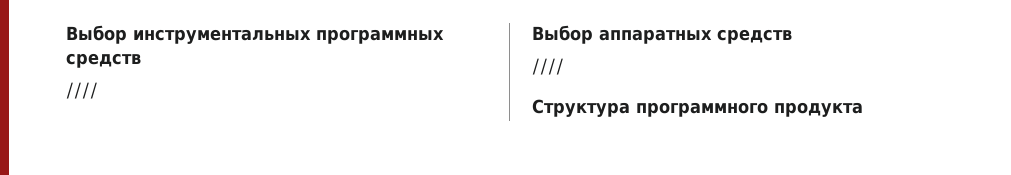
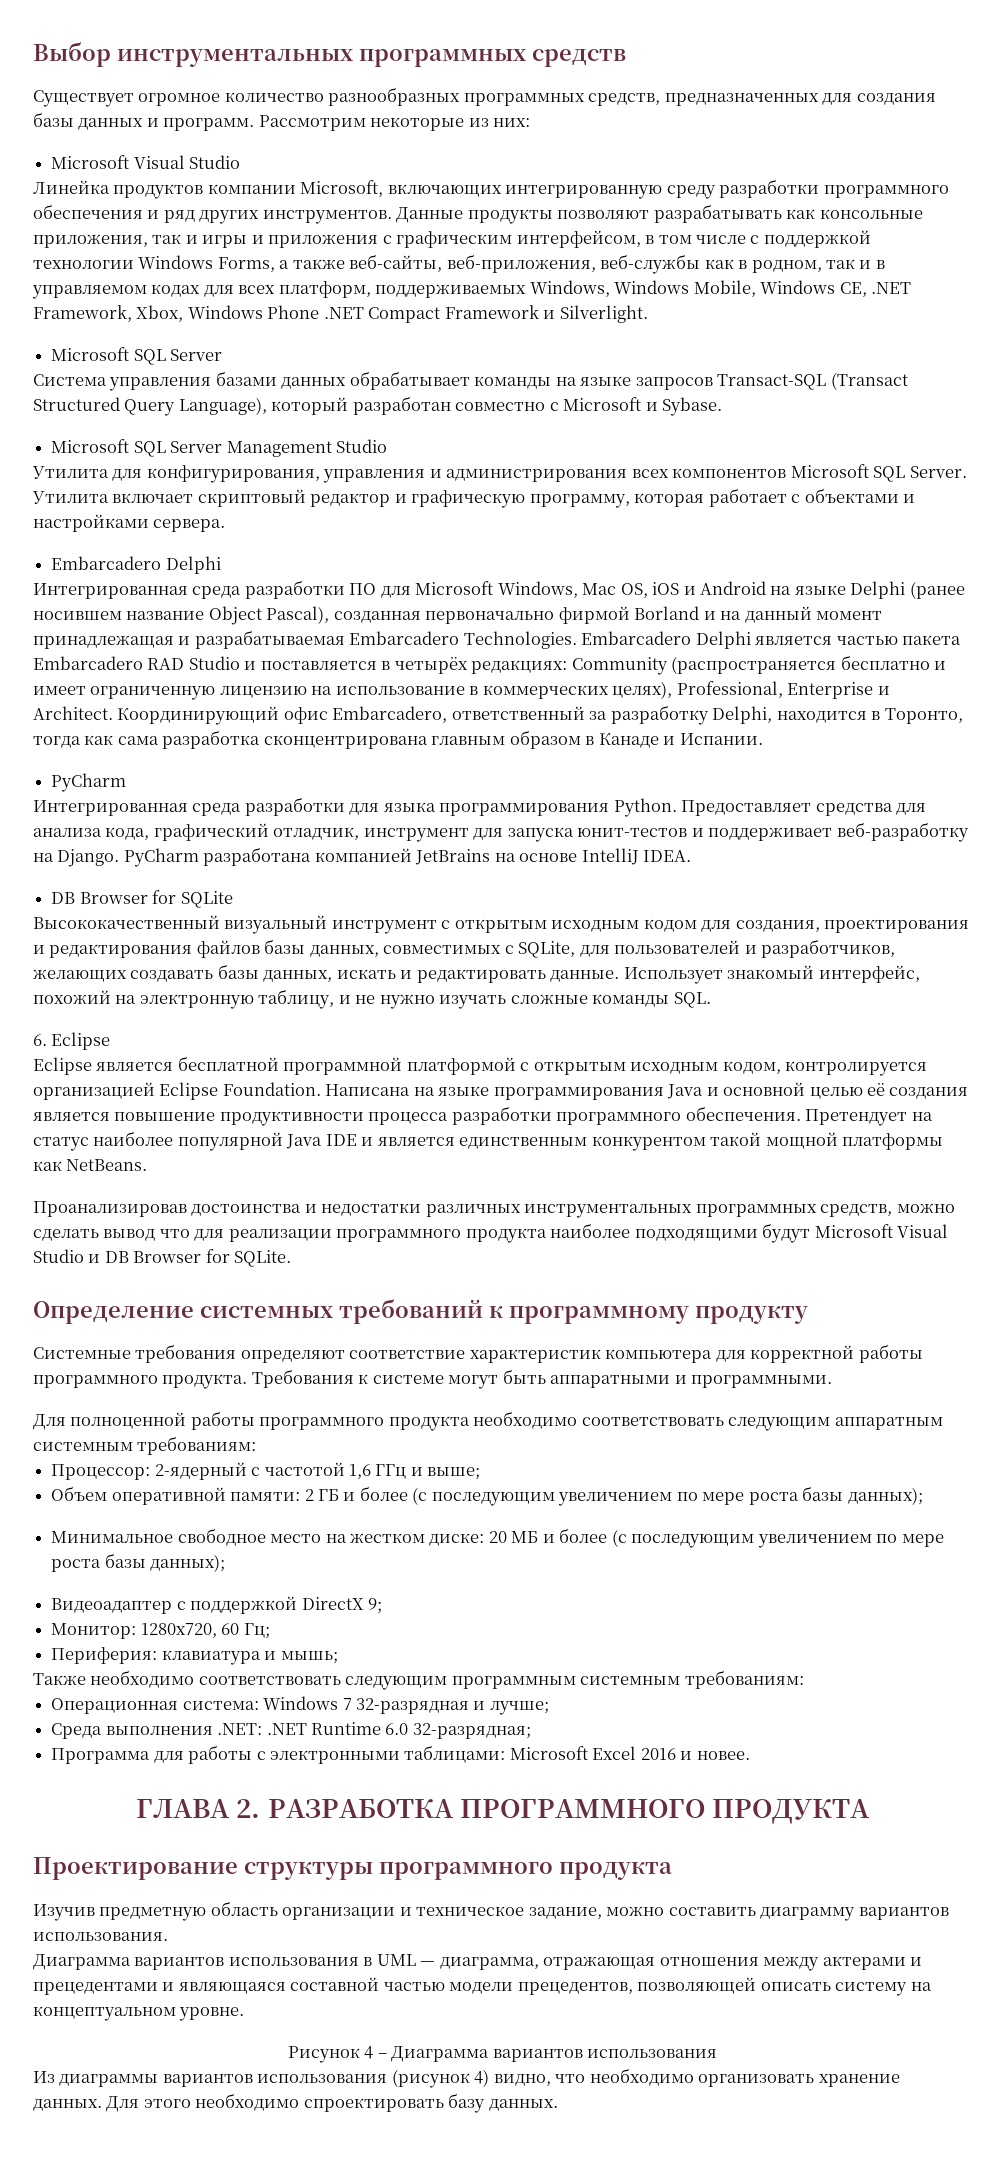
[66,82,98,99] [532,25,792,44] [532,58,564,75] [532,99,863,117] //// // Выбор аппаратных средств // //// // Структура программного продукта -> [33,87,936,107] [33,112,531,131] [51,155,241,169] [33,179,949,199] [33,204,923,224] [33,230,871,248] [33,254,885,274] [32,280,912,299] [33,305,648,323] [51,347,223,365] [33,371,908,391] [33,396,723,416] [51,439,387,457] [32,464,967,483] [32,488,916,508] [33,514,226,532] [51,556,221,574] [33,580,965,599] [33,606,883,625] [33,630,962,649] [33,655,947,675] [33,681,890,700] [33,705,963,725] [33,730,763,749] [51,773,127,792] [33,797,927,817] [33,822,969,842] [33,847,692,867] [51,890,233,908] [33,915,970,934] [33,939,896,958] [33,964,920,984] [33,989,711,1009] [33,1032,111,1050] [33,1056,928,1076] [33,1082,969,1100] [33,1106,933,1126] [33,1131,944,1151] [33,1159,148,1171] [33,1201,955,1218] [33,1223,949,1243] [33,1249,292,1267] [33,1298,808,1324] [33,1344,923,1363] [33,1369,833,1389] [33,1411,943,1431] [33,1436,257,1455] [51,1462,481,1480] [51,1486,923,1506] [51,1528,944,1548] [51,1553,226,1572] [51,1596,382,1614] [51,1623,270,1639] [51,1647,338,1665] [33,1670,804,1690] [51,1696,549,1715] [51,1722,531,1739] [51,1745,750,1764] [136,1799,870,1824] [33,1857,672,1880] [33,1901,949,1921] [33,1932,168,1941] [33,1954,923,1971] [33,1977,932,1996] [33,2006,245,2021] [287,2046,718,2063] [33,2068,900,2088] [33,2093,558,2113] Существует огромное количество разнообразных программных средств, предназначенных для создания базы данных и программ. Рассмотрим некоторые из них: // Microsoft Visual Studio // Линейка продуктов компании Microsoft, включающих интегрированную среду разработки программного обеспечения и ряд других инструментов. Данные продукты позволяют разрабатывать как консольные приложения, так и игры и приложения с графическим интерфейсом, в том числе с поддержкой технологии Windows Forms, а также веб-сайты, веб-приложения, веб-службы как в родном, так и в управляемом кодах для всех платформ, поддерживаемых Windows, Windows Mobile, Windows CE, .NET Framework, Xbox, Windows Phone .NET Compact Framework и Silverlight. // Microsoft SQL Server // Система управления базами данных обрабатывает команды на языке запросов Transact-SQL (Transact Structured Query Language), который разработан совместно с Microsoft и Sybase. // Microsoft SQL Server Management Studio // Утилита для конфигурирования, управления и администрирования всех компонентов Microsoft SQL Server. Утилита включает скриптовый редактор и графическую программу, которая работает с объектами и настройками сервера. // Embarcadero Delphi // Интегрированная среда разработки ПО для Microsoft Windows, Mac OS, iOS и Android на языке Delphi (ранее носившем название Object Pascal), созданная первоначально фирмой Borland и на данный момент принадлежащая и разрабатываемая Embarcadero Technologies. Embarcadero Delphi является частью пакета Embarcadero RAD Studio и поставляется в четырёх редакциях: Community (распространяется бесплатно и имеет ограниченную лицензию на использование в коммерческих целях), Professional, Enterprise и Architect. Координирующий офис Embarcadero, ответственный за разработку Delphi, находится в Торонто, тогда как сама разработка сконцентрирована главным образом в Канаде и Испании. // PyCharm // Интегрированная среда разработки для языка программирования Python. Предоставляет средства для анализа кода, графический отладчик, инструмент для запуска юнит-тестов и поддерживает веб-разработку на Django. PyCharm разработана компанией JetBrains на основе IntelliJ IDEA. // DB Browser for SQLite // Высококачественный визуальный инструмент с открытым исходным кодом для создания, проектирования и редактирования файлов базы данных, совместимых с SQLite, для пользователей и разработчиков, желающих создавать базы данных, искать и редактировать данные. Использует знакомый интерфейс, похожий на электронную таблицу, и не нужно изучать сложные команды SQL. // 6. Eclipse // Eclipse является бесплатной программной платформой с открытым исходным кодом, контролируется организацией Eclipse Foundation. Написана на языке программирования Java и основной целью её создания является повышение продуктивности процесса разработки программного обеспечения. Претендует на статус наиболее популярной Java IDE и является единственным конкурентом такой мощной платформы как NetBeans. // Проанализировав достоинства и недостатки различных инструментальных программных средств, можно сделать вывод что для реализации программного продукта наиболее подходящими будут Microsoft Visual Studio и DB Browser for SQLite. // Определение системных требований к программному продукту // Системные требования определяют соответствие характеристик компьютера для корректной работы программного продукта. Требования к системе могут быть аппаратными и программными. // Для полноценной работы программного продукта необходимо соответствовать следующим аппаратным системным требованиям: // Процессор: 2-ядерный с частотой 1,6 ГГц и выше; // Объем оперативной памяти: 2 ГБ и более (с последующим увеличением по мере роста базы данных); // Минимальное свободное место на жестком диске: 20 МБ и более (c последующим увеличением по мере роста базы данных); // Видеоадаптер с поддержкой DirectX 9; // Монитор: 1280x720, 60 Гц; // Периферия: клавиатура и мышь; // Также необходимо соответствовать следующим программным системным требованиям: // Операционная система: Windows 7 32-разрядная и лучше; // Среда выполнения .NET: .NET Runtime 6.0 32-разрядная; // Программа для работы с электронными таблицами: Microsoft Excel 2016 и новее. // ГЛАВА 2. РАЗРАБОТКА ПРОГРАММНОГО ПРОДУКТА // Проектирование структуры программного продукта // Изучив предметную область организации и техническое задание, можно составить диаграмму вариантов использования. // Диаграмма вариантов использования в UML — диаграмма, отражающая отношения между актерами и прецедентами и являющаяся составной частью модели прецедентов, позволяющей описать систему на концептуальном уровне. // Рисунок 4 – Диаграмма вариантов использования // Из диаграммы вариантов использования (рисунок 4) видно, что необходимо организовать хранение данных. Для этого необходимо спроектировать базу данных.

